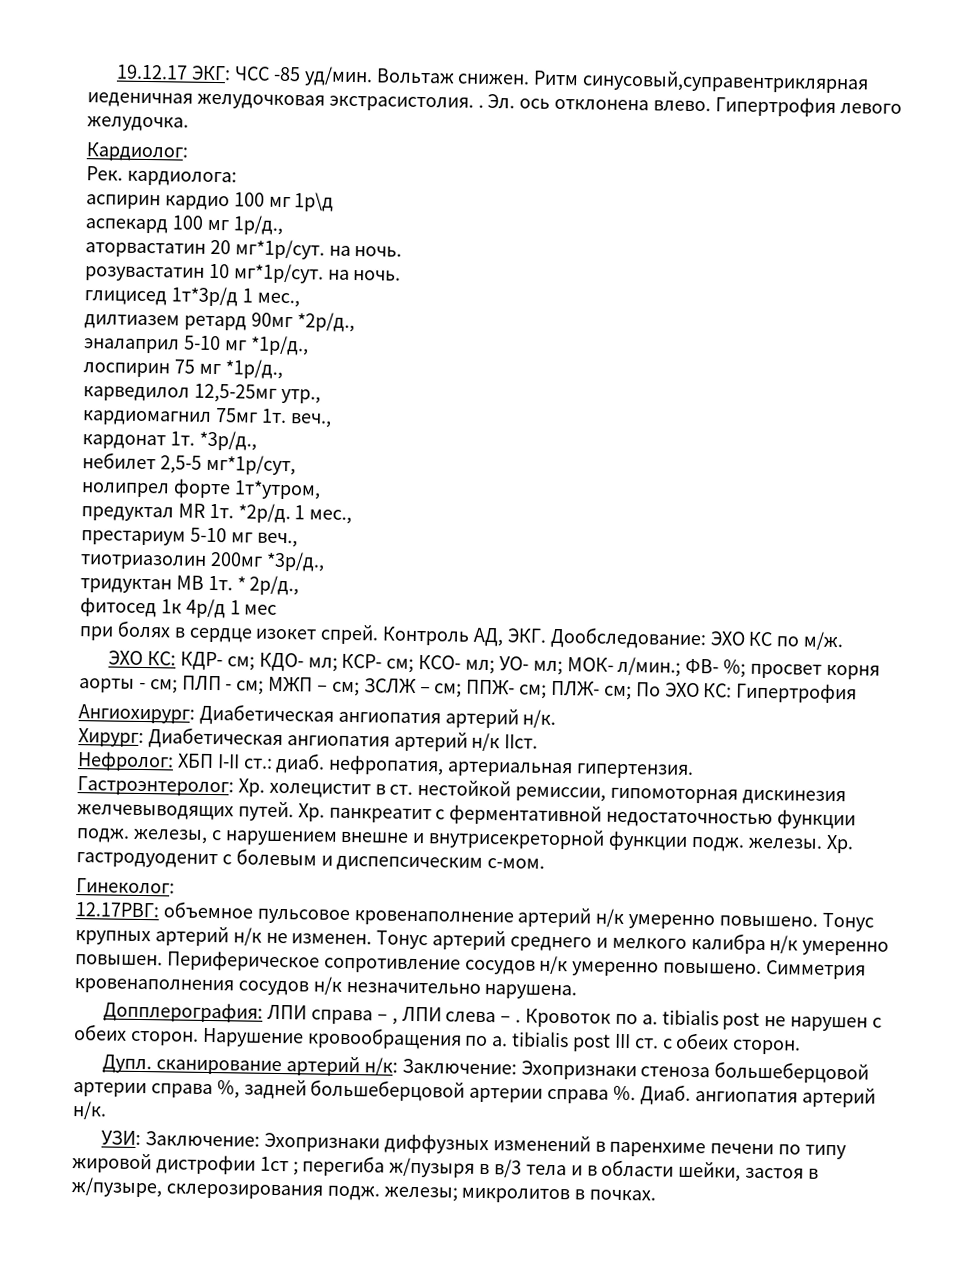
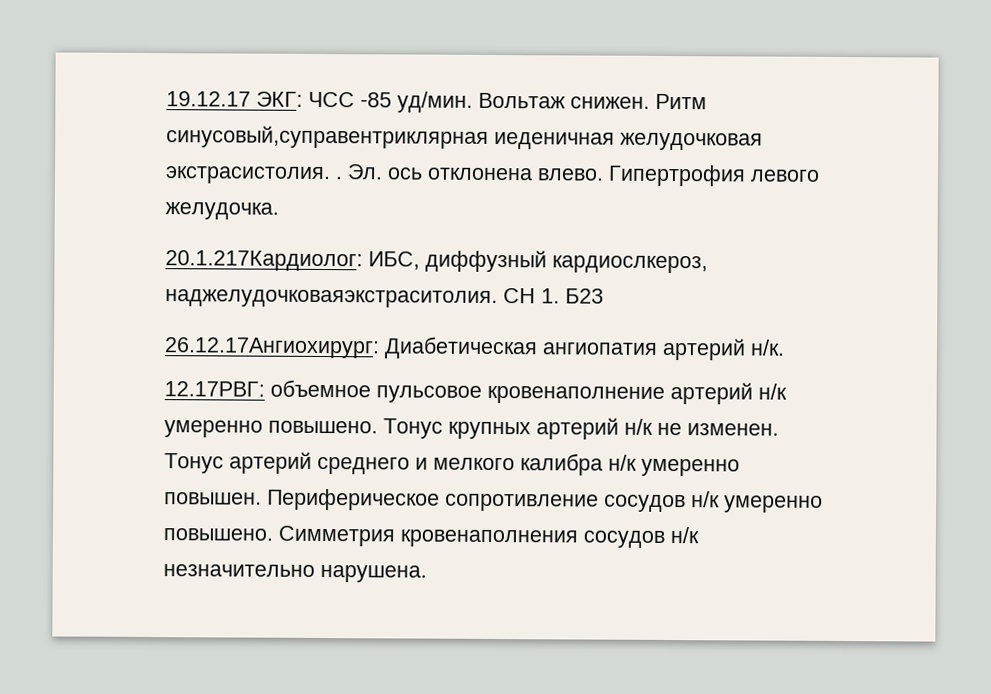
[86,142,189,162] [86,166,237,187] [86,192,335,212] [85,215,283,235] [85,239,403,260] [85,263,402,284] [84,286,300,308] [84,312,355,333] [83,335,309,356] [83,359,283,379] [83,383,321,404] [82,408,332,428] [82,430,257,451] [82,452,296,476] [81,478,321,500] [81,503,353,525] [81,527,298,548] [80,551,325,572] [80,575,300,596] [80,597,278,619] [79,620,845,651] [108,650,880,680] [79,675,858,704] [78,703,557,729] [78,727,539,752] [77,751,695,779] [77,776,846,806] [77,800,857,830] [76,827,854,854] [76,848,546,872] [76,878,175,894] Кардиолог: // Рек. кардиолога: // аспирин кардио 100 мг 1р\д // аспекард 100 мг 1р/д., // аторвастатин 20 мг*1р/сут. на ночь. // розувастатин 10 мг*1р/сут. на ночь. // глицисед 1т*3р/д 1 мес., // дилтиазем ретард 90мг *2р/д., // эналаприл 5-10 мг *1р/д., // лоспирин 75 мг *1р/д., // карведилол 12,5-25мг утр., // кардиомагнил 75мг 1т. веч., // кардонат 1т. *3р/д., // небилет 2,5-5 мг*1р/сут, // нолипрел форте 1т*утром, // предуктал МR 1т. *2р/д. 1 мес., // престариум 5-10 мг веч., // тиотриазолин 200мг *3р/д., // тридуктан МВ 1т. * 2р/д., // фитосед 1к 4р/д 1 мес // при болях в сердце изокет спрей. Контроль АД, ЭКГ. Дообследование: ЭХО КС по м/ж. // ЭХО КС: КДР- см; КДО- мл; КСР- см; КСО- мл; УО- мл; МОК- л/мин.; ФВ- %; просвет корня аорты - см; ПЛП - см; МЖП – см; ЗСЛЖ – см; ППЖ- см; ПЛЖ- см; По ЭХО КС: Гипертрофия // Ангиохирург: Диабетическая ангиопатия артерий н/к. // Хирург: Диабетическая ангиопатия артерий н/к IIcт. // Нефролог: ХБП I-II ст.: диаб. нефропатия, артериальная гипертензия. // Гастроэнтеролог: Хр. холецистит в ст. нестойкой ремиссии, гипомоторная дискинезия желчевыводящих путей. Хр. панкреатит с ферментативной недостаточностью функции подж. железы, с нарушением внешне и внутрисекреторной функции подж. железы. Хр. гастродуоденит с болевым и диспепсическим с-мом. // Гинеколог: -> [165,249,708,274] [165,288,604,309] [164,336,785,361] 20.1.217Кардиолог: ИБС, диффузный кардиослкероз, наджелудочковаяэкстраситолия. СН 1. Б23 // 26.12.17Ангиохирург: Диабетическая ангиопатия артерий н/к.
[103,1001,883,1032] [74,1024,802,1055] [102,1054,870,1084] [73,1078,876,1108] [72,1101,107,1120] [101,1130,847,1160] [72,1152,820,1182] [71,1177,657,1204] // Допплерография: ЛПИ справа – , ЛПИ слева – . Кровоток по а. tibialis роst не нарушен с обеих сторон. Нарушение кровообращения по а. tibialis роst III ст. с обеих сторон. // Дупл. сканирование артерий н/к: Заключение: Эхопризнаки стеноза большеберцовой артерии справа %, задней большеберцовой артерии справа %. Диаб. ангиопатия артерий н/к. // УЗИ: Заключение: Эхопризнаки диффузных изменений в паренхиме печени по типу жировой дистрофии 1ст ; перегиба ж/пузыря в в/3 тела и в области шейки, застоя в ж/пузыре, склерозирования подж. железы; микролитов в почках. -> (427, 573) none

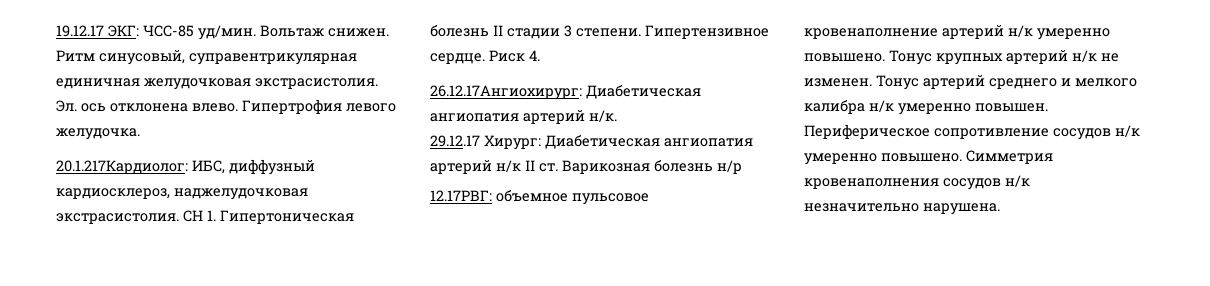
[308,91,392,108] ЧСС -85 -> [143,25,194,37] ЧСС-85
[166,125,615,150] синусовый,суправентриклярная иеденичная -> [99,50,357,65] [56,78,140,89] синусовый, суправентрикулярная единичная
[335,176,342,180] . -> (378, 83) none
[552,255,708,274] [165,288,604,309] кардиослкероз, наджелудочковаяэкстраситолия. СН 1. Б23 -> [56,188,308,200] [56,210,354,224] [430,25,769,39] [430,50,540,64] кардиосклероз, наджелудочковая экстрасистолия. СН 1. Гипертоническая болезнь II стадии 3 степени. Гипертензивное сердце. Риск 4.
(785, 347) none -> [430,135,753,150] [430,160,742,174] // 29.12.17 Хирург: Диабетическая ангиопатия артерий н/к II ст. Варикозная болезнь н/р

